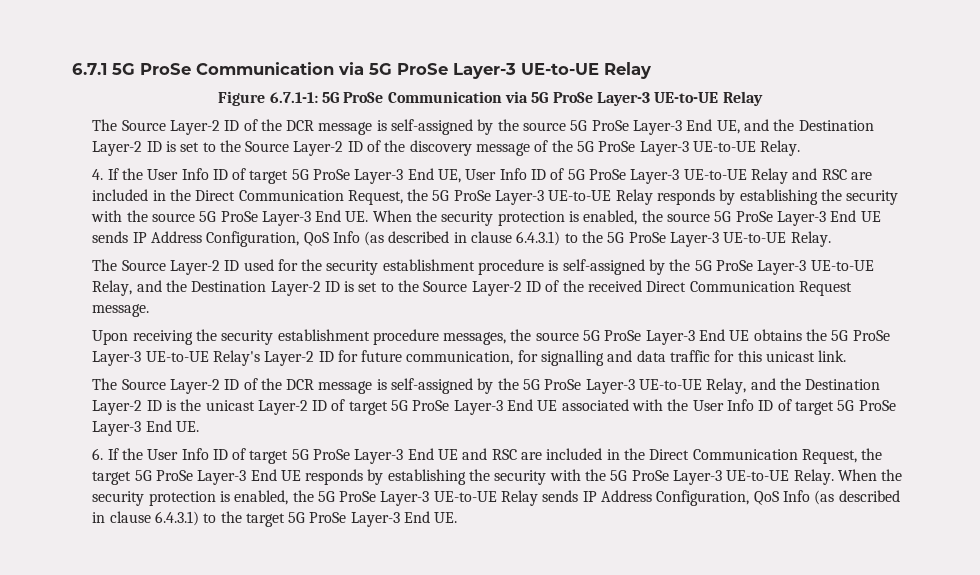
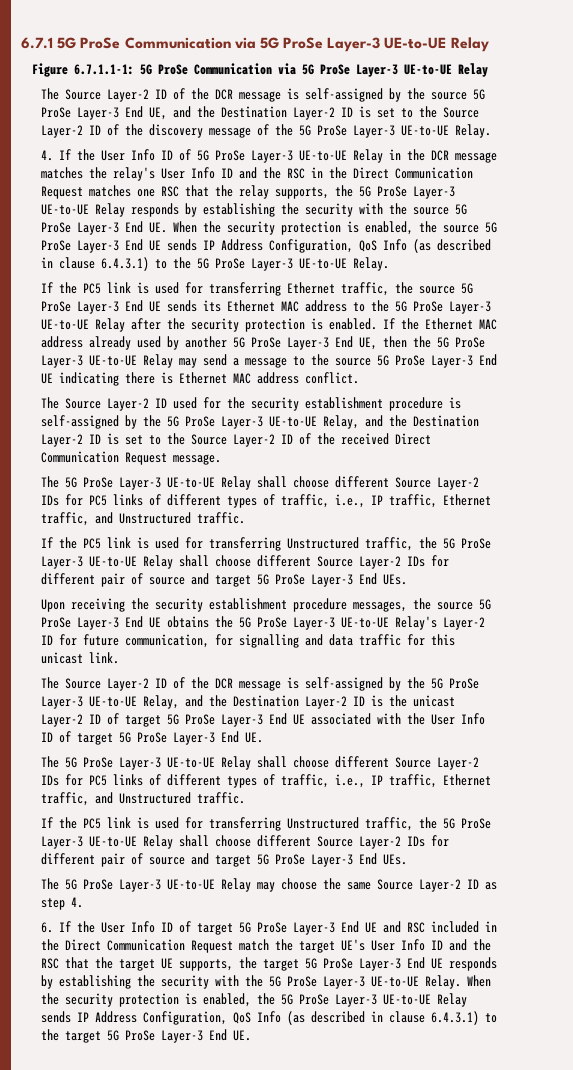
[269,92,318,103] 6.7.1-1: -> [74,64,134,75] 6.7.1.1-1:
[249,168,872,184] [92,189,403,205] target 5G ProSe Layer-3 End UE, User Info ID of 5G ProSe Layer-3 UE-to-UE Relay and RSC are included in the Direct Communication Request, -> [196,149,497,163] [40,167,473,181] [40,185,329,199] 5G ProSe Layer-3 UE-to-UE Relay in the DCR message matches the relay's User Info ID and the RSC in the Direct Communication Request matches one RSC that the relay supports,
(831, 239) none -> [40,282,473,296] [40,300,491,314] [40,318,497,332] [40,336,485,350] [40,354,497,368] [40,372,359,386] // If the PC5 link is used for transferring Ethernet traffic, the source 5G ProSe Layer-3 End UE sends its Ethernet MAC address to the 5G ProSe Layer-3 UE-to-UE Relay after the security protection is enabled. If the Ethernet MAC address already used by another 5G ProSe Layer-3 End UE, then the 5G ProSe Layer-3 UE-to-UE Relay may send a message to the source 5G ProSe Layer-3 End UE indicating there is Ethernet MAC address conflict.
(150, 310) none -> [40,476,479,490] [40,494,491,508] [40,512,245,526] [40,537,491,551] [40,555,449,569] [40,573,407,587] // The 5G ProSe Layer-3 UE-to-UE Relay shall choose different Source Layer-2 IDs for PC5 links of different types of traffic, i.e., IP traffic, Ethernet traffic, and Unstructured traffic. // If the PC5 link is used for transferring Unstructured traffic, the 5G ProSe Layer-3 UE-to-UE Relay shall choose different Source Layer-2 IDs for different pair of source and target 5G ProSe Layer-3 End UEs.
(199, 426) none -> [40,756,479,770] [40,774,491,788] [40,792,245,806] [40,817,491,831] [40,835,449,849] [40,853,407,867] [40,878,497,892] [40,897,83,910] // The 5G ProSe Layer-3 UE-to-UE Relay shall choose different Source Layer-2 IDs for PC5 links of different types of traffic, i.e., IP traffic, Ethernet traffic, and Unstructured traffic. // If the PC5 link is used for transferring Unstructured traffic, the 5G ProSe Layer-3 UE-to-UE Relay shall choose different Source Layer-2 IDs for different pair of source and target 5G ProSe Layer-3 End UEs. // The 5G ProSe Layer-3 UE-to-UE Relay may choose the same Source Layer-2 ID as step 4.
[521,448,857,464] are included in the Direct Communication Request, -> [430,921,497,933] [40,939,491,953] [40,957,233,971] included in the Direct Communication Request match the target UE's User Info ID and the RSC that the target UE supports,

